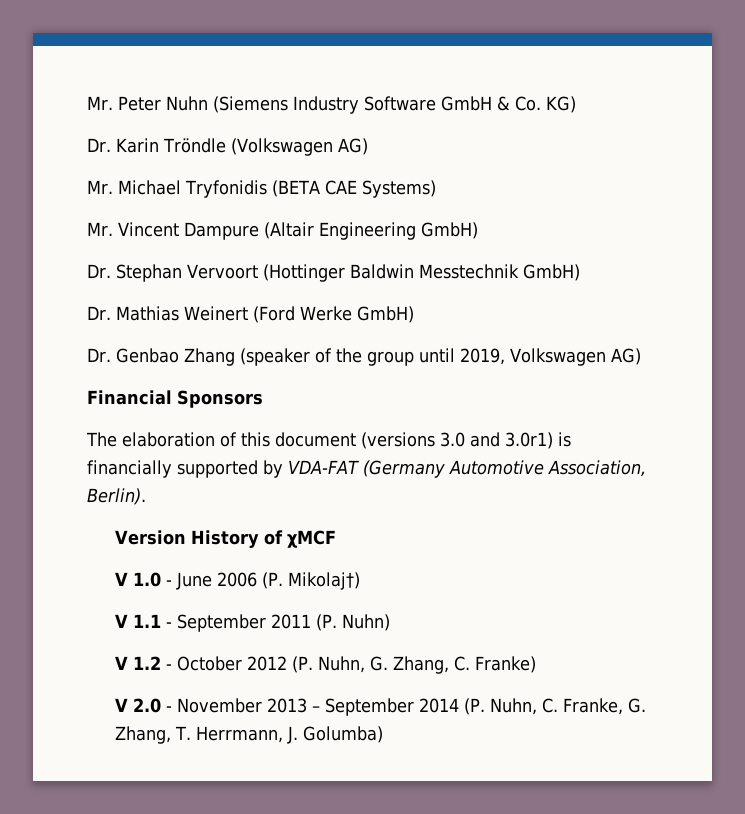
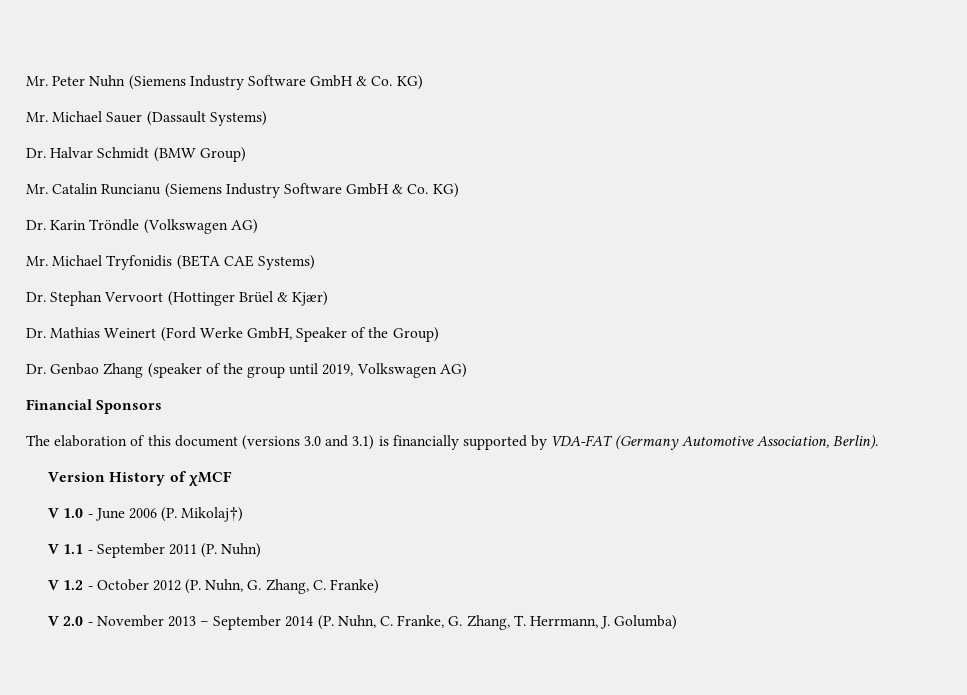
(576, 104) none -> [26,111,267,126] [26,147,246,162] [26,183,459,198] // Mr. Michael Sauer (Dassault Systems) // Dr. Halvar Schmidt (BMW Group) // Mr. Catalin Runcianu (Siemens Industry Software GmbH & Co. KG)
[87,222,478,240] // Mr. Vincent Dampure (Altair Engineering GmbH) -> (315, 262) none
[349,264,580,281] Baldwin Messtechnik GmbH) -> [238,291,329,306] Brüel & Kjær)
[356,306,414,323] GmbH) -> [246,327,439,342] GmbH, Speaker of the Group)
[505,432,553,449] 3.0r1) -> [352,435,375,450] 3.1)

